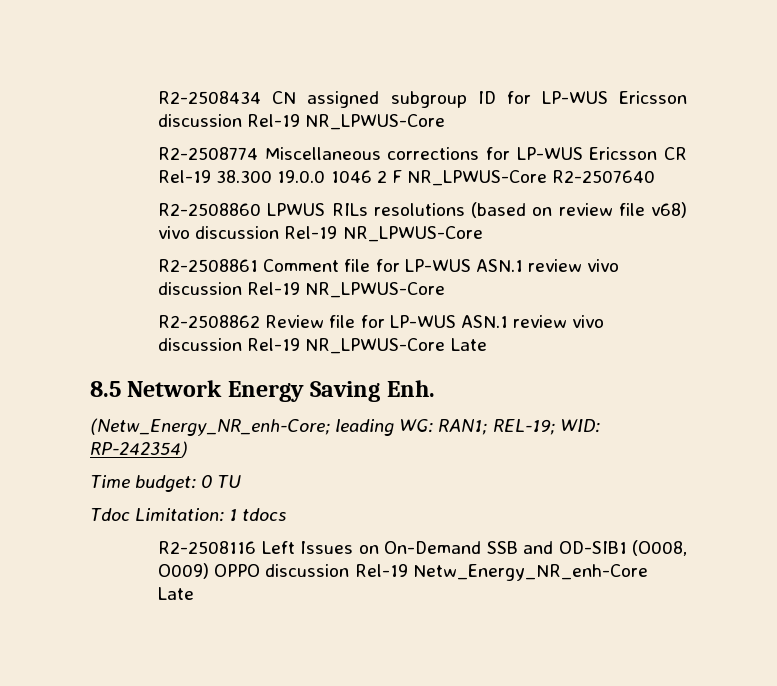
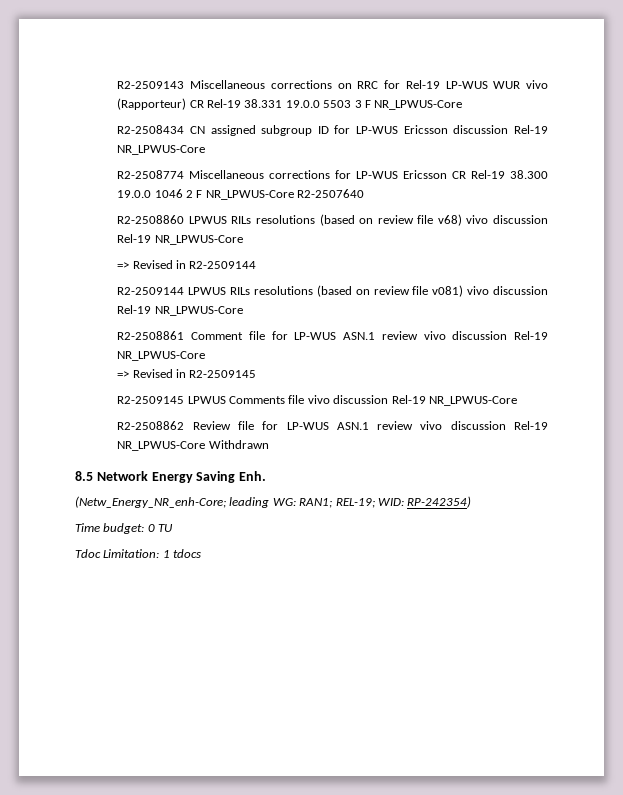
(158, 97) none -> [117,80,548,89] [117,98,463,110] R2-2509143 Miscellaneous corrections on RRC for Rel-19 LP-WUS WUR vivo (Rapporteur) CR Rel-19 38.331 19.0.0 5503 3 F NR_LPWUS-Core //
(483, 234) none -> [117,260,257,269] [117,285,549,297] [117,305,243,316] // => Revised in R2-2509144 // R2-2509144 LPWUS RILs resolutions (based on review file v081) vivo discussion Rel-19 NR_LPWUS-Core
(446, 290) none -> [117,369,257,378] [117,395,517,406] // => Revised in R2-2509145 // R2-2509145 LPWUS Comments file vivo discussion Rel-19 NR_LPWUS-Core
[450,338,487,351] Late -> [208,440,269,449] Withdrawn
[158,540,688,556] [158,563,648,581] [158,587,195,600] // R2-2508116 Left Issues on On-Demand SSB and OD-SIB1 (O008, O009) OPPO discussion Rel-19 Netw_Energy_NR_enh-Core Late -> (202, 553) none

